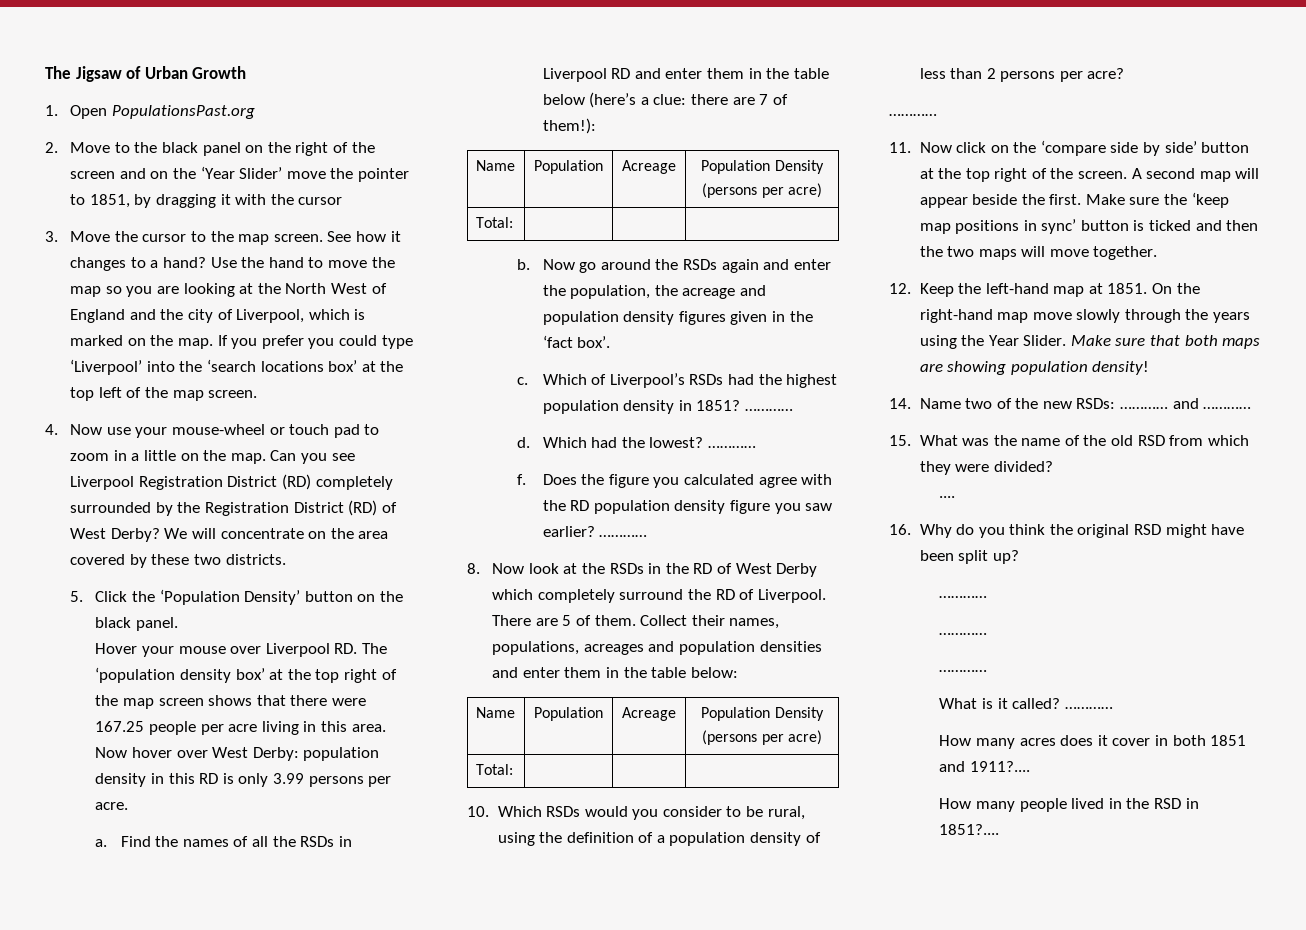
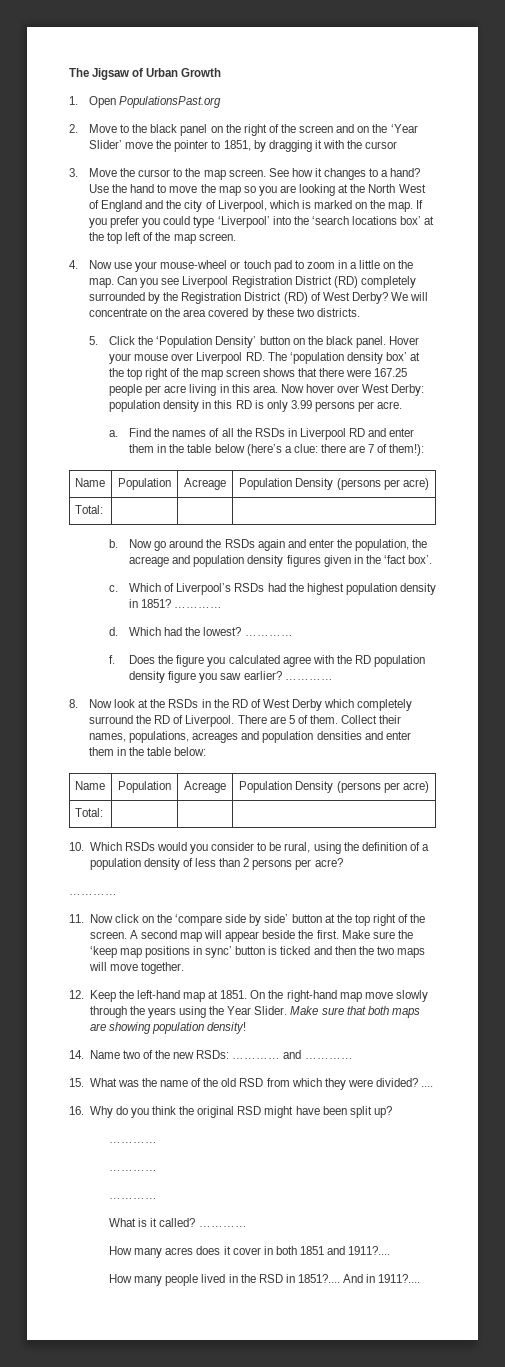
(178, 624) // -> (386, 342) none
(1053, 466) // -> (419, 1082) none
(1000, 829) none -> [343,1274,421,1283] And in 1911?....

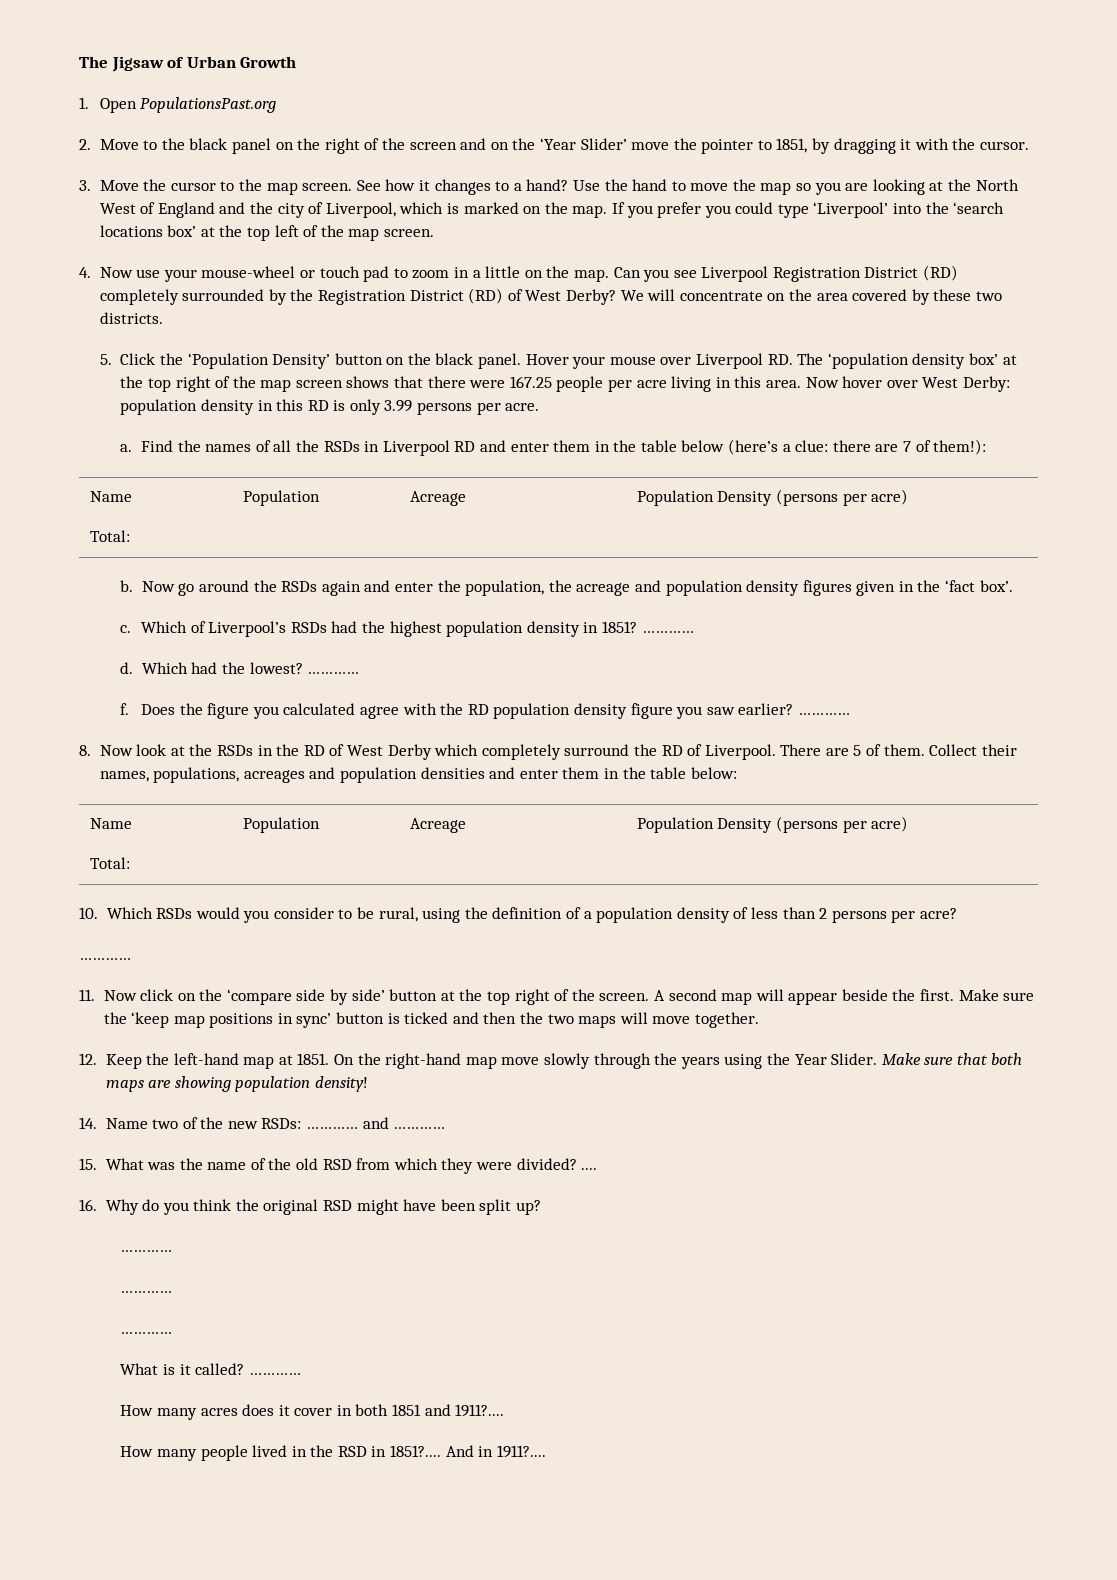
[365,141,398,149] cursor -> [980,141,1030,150] cursor.

